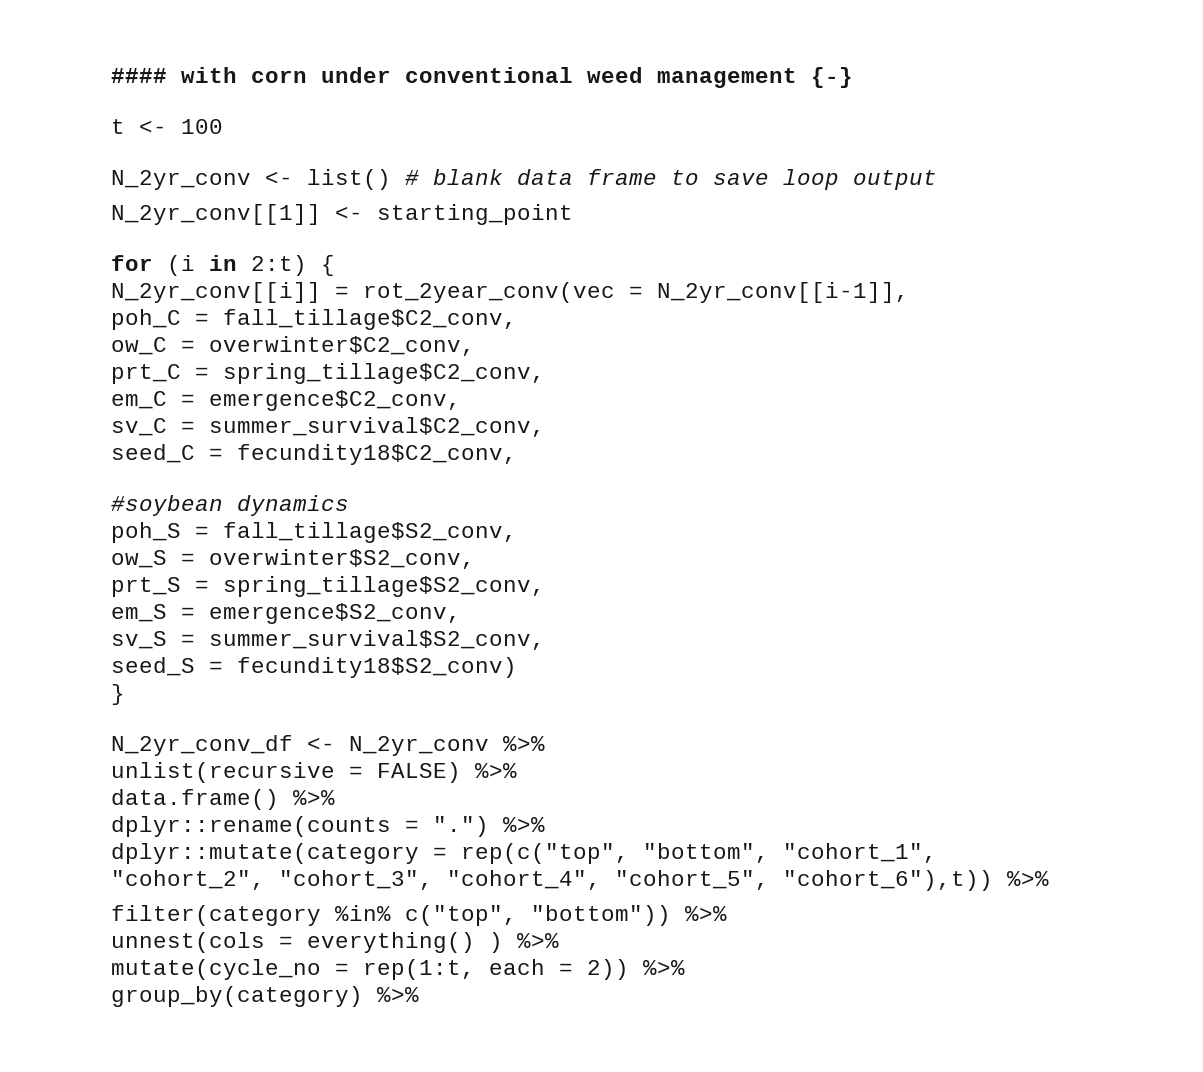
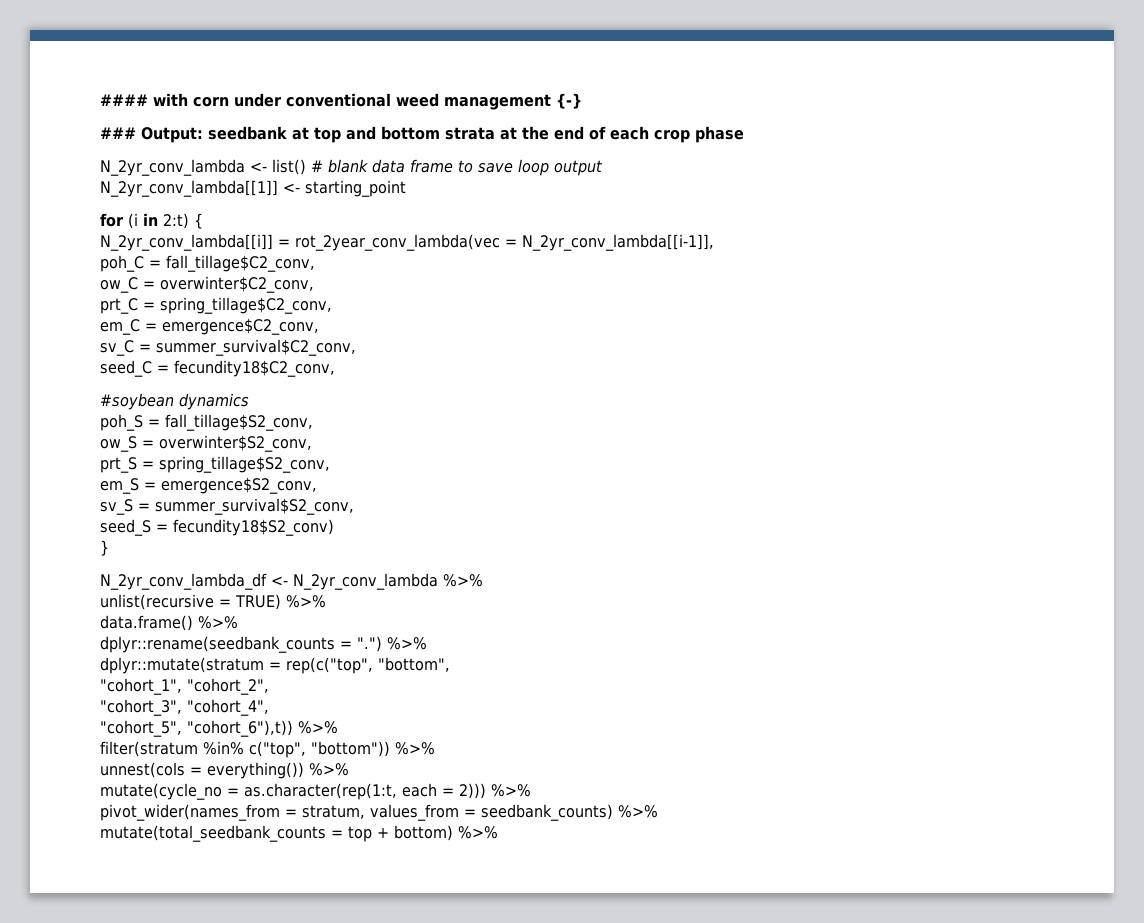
[111,119,223,134] [111,170,251,190] t <- 100 // N_2yr_conv -> [100,126,744,143] [100,159,245,176] ### Output: seedbank at top and bottom strata at the end of each crop phase // N_2yr_conv_lambda
[111,204,321,225] N_2yr_conv[[1]] -> [100,180,278,197] N_2yr_conv_lambda[[1]]
[111,282,909,303] N_2yr_conv[[i]] = rot_2year_conv(vec = N_2yr_conv[[i-1]], -> [100,234,714,251] N_2yr_conv_lambda[[i]] = rot_2year_conv_lambda(vec = N_2yr_conv_lambda[[i-1]],
[111,735,489,756] N_2yr_conv_df <- N_2yr_conv -> [100,573,438,590] N_2yr_conv_lambda_df <- N_2yr_conv_lambda
[377,762,461,783] FALSE) -> [235,594,281,610] TRUE)
[111,816,391,837] dplyr::rename(counts -> [100,636,335,653] dplyr::rename(seedbank_counts
[111,843,419,864] dplyr::mutate(category -> [100,657,264,674] dplyr::mutate(stratum
(769, 853) none -> (450, 664) //
(265, 880) none -> (269, 686) //
(601, 880) none -> (269, 707) //
[111,905,321,926] filter(category -> [100,741,198,757] filter(stratum
[307,932,503,953] everything() ) -> [207,762,304,779] everything())
[363,959,475,980] rep(1:t, -> [244,783,397,800] as.character(rep(1:t,
[587,959,685,980] [111,986,363,1007] 2)) %>% // group_by(category) -> [459,783,531,799] [100,804,658,821] [100,825,453,842] 2))) %>% // pivot_wider(names_from = stratum, values_from = seedbank_counts) %>% // mutate(total_seedbank_counts = top + bottom)

